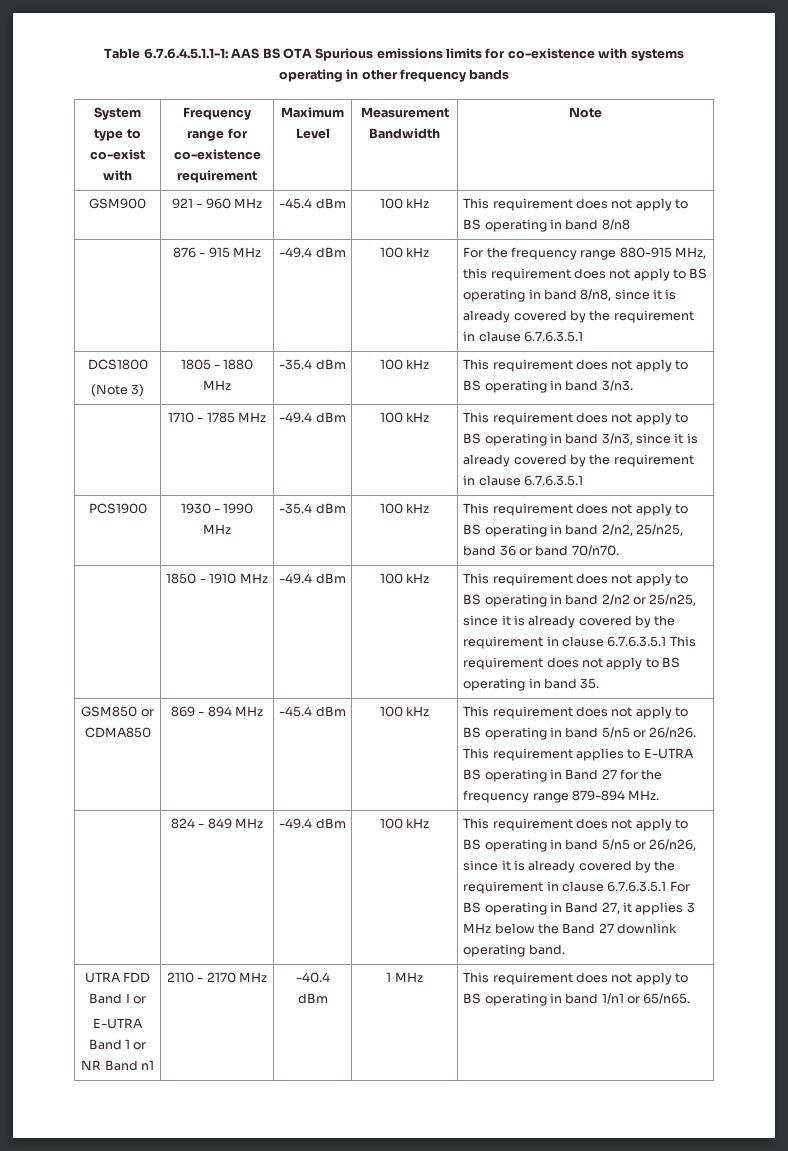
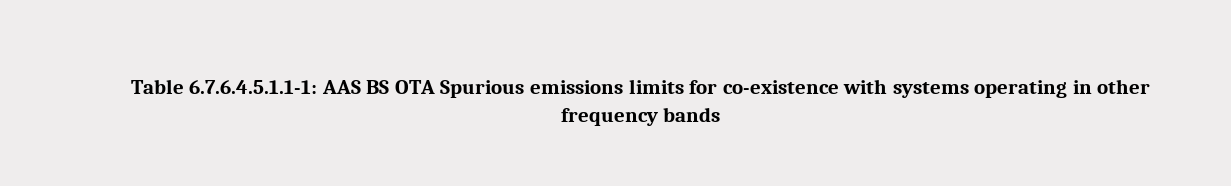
[94,107,141,120] [94,129,141,141] [90,149,145,160] [103,170,132,181] [183,107,251,120] [187,128,248,141] [173,149,261,160] [177,170,257,183] [281,107,344,118] [295,128,330,139] [360,107,449,118] [369,128,440,139] [569,107,602,118] [89,198,146,209] [171,198,263,209] [279,198,346,209] [379,198,430,209] [463,198,689,211] [463,219,630,232] [172,247,262,258] [279,247,346,258] [379,247,430,258] [463,247,707,260] [463,268,708,281] [463,289,677,302] [463,310,694,323] [463,331,583,342] [87,359,148,370] [90,384,145,397] [180,359,254,370] [203,380,231,390] [279,359,346,370] [379,359,430,370] [463,359,689,372] [463,380,633,393] [167,412,267,423] [279,412,346,423] [379,412,430,423] [463,412,689,425] [463,433,698,446] [463,454,694,467] [463,475,583,486] [88,503,147,514] [180,503,254,514] [203,524,231,534] [279,503,346,514] [379,503,430,514] [463,503,689,516] [463,524,684,537] [463,545,619,556] [166,573,268,584] [279,573,346,584] [379,573,430,584] [463,573,689,586] [463,594,697,607] [463,615,676,628] [463,636,696,649] [463,657,681,670] [463,678,600,691] [81,706,154,717] [84,727,151,738] [170,706,264,717] [279,706,346,717] [379,706,430,717] [463,706,689,719] [463,727,697,740] [463,748,694,761] [463,769,663,782] [463,790,660,803] [170,818,264,829] [279,818,346,829] [379,818,430,829] [463,818,689,831] [463,839,697,852] [463,860,676,873] [463,881,690,894] [463,902,695,915] [463,923,678,934] [463,944,565,957] [84,972,151,983] [89,993,146,1004] [93,1018,143,1029] [88,1039,147,1050] [81,1060,154,1071] [166,972,268,983] [295,972,330,983] [297,993,328,1004] [386,972,423,982] [463,972,689,985] [463,993,691,1006] // System type to co-exist with | Frequency range for co-existence requirement | Maximum Level | Measurement Bandwidth | Note // GSM900 | 921 - 960 MHz | -45.4 dBm | 100 kHz | This requirement does not apply to BS operating in band 8/n8 // | 876 - 915 MHz | -49.4 dBm | 100 kHz | For the frequency range 880-915 MHz, this requirement does not apply to BS operating in band 8/n8, since it is already covered by the requirement in clause 6.7.6.3.5.1 // DCS1800 // (Note 3) | 1805 - 1880 MHz | -35.4 dBm | 100 kHz | This requirement does not apply to BS operating in band 3/n3. // | 1710 - 1785 MHz | -49.4 dBm | 100 kHz | This requirement does not apply to BS operating in band 3/n3, since it is already covered by the requirement in clause 6.7.6.3.5.1 // PCS1900 | 1930 - 1990 MHz | -35.4 dBm | 100 kHz | This requirement does not apply to BS operating in band 2/n2, 25/n25, band 36 or band 70/n70. // | 1850 - 1910 MHz | -49.4 dBm | 100 kHz | This requirement does not apply to BS operating in band 2/n2 or 25/n25, since it is already covered by the requirement in clause 6.7.6.3.5.1 This requirement does not apply to BS operating in band 35. // GSM850 or CDMA850 | 869 - 894 MHz | -45.4 dBm | 100 kHz | This requirement does not apply to BS operating in band 5/n5 or 26/n26. This requirement applies to E-UTRA BS operating in Band 27 for the frequency range 879-894 MHz. // | 824 - 849 MHz | -49.4 dBm | 100 kHz | This requirement does not apply to BS operating in band 5/n5 or 26/n26, since it is already covered by the requirement in clause 6.7.6.3.5.1 For BS operating in Band 27, it applies 3 MHz below the Band 27 downlink operating band. // UTRA FDD Band I or // E-UTRA Band 1 or NR Band n1 | 2110 - 2170 MHz | -40.4 dBm | 1 MHz | This requirement does not apply to BS operating in band 1/n1 or 65/n65. -> (721, 114) none

